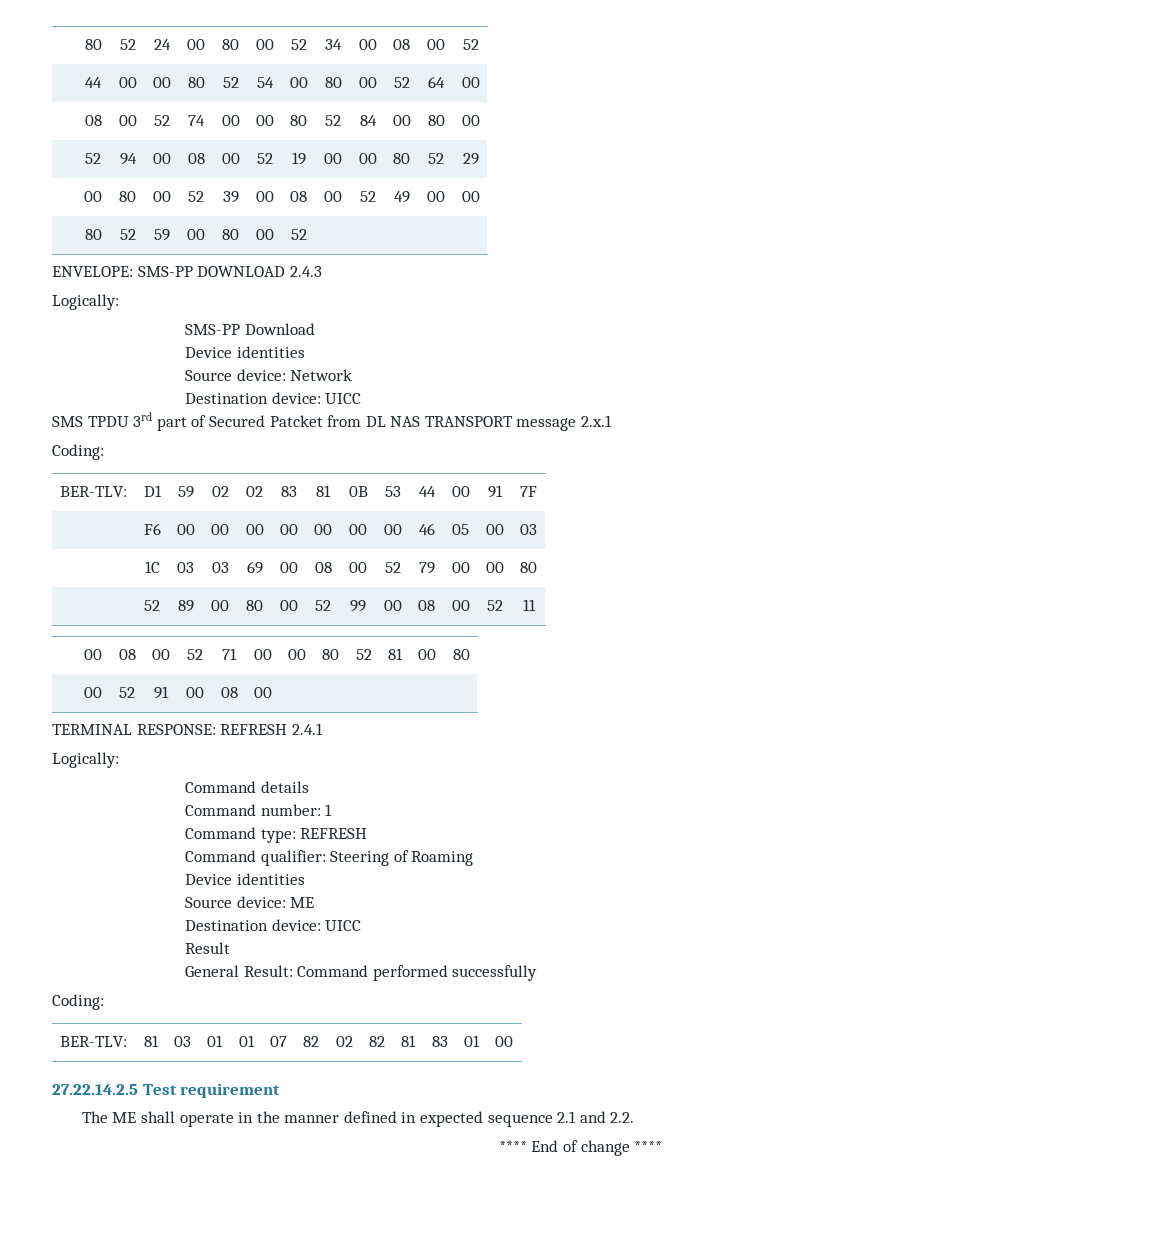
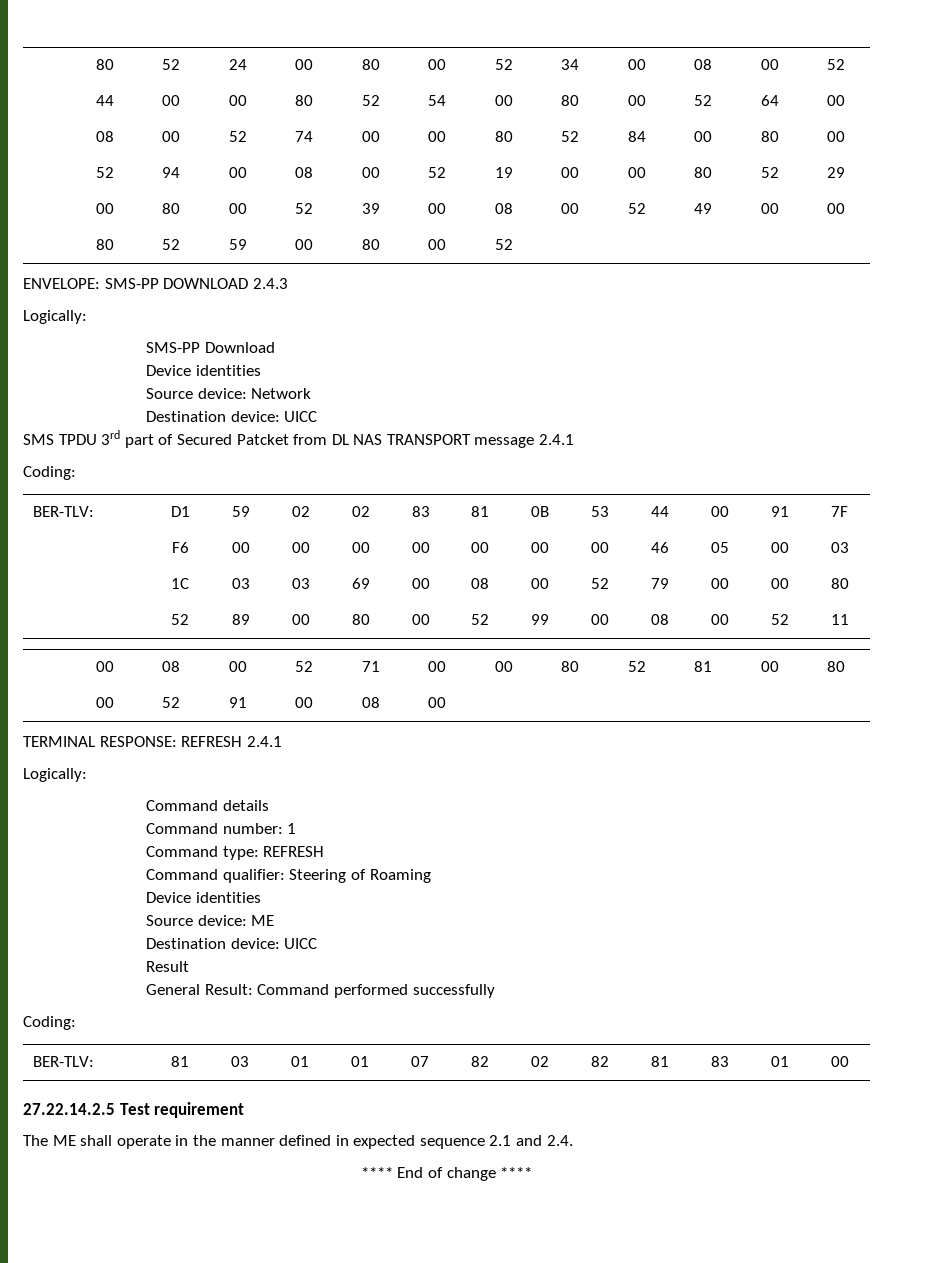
[581,415,613,427] 2.x.1 -> [539,434,575,445] 2.4.1
[610,1112,635,1123] 2.2. -> [546,1135,573,1146] 2.4.

